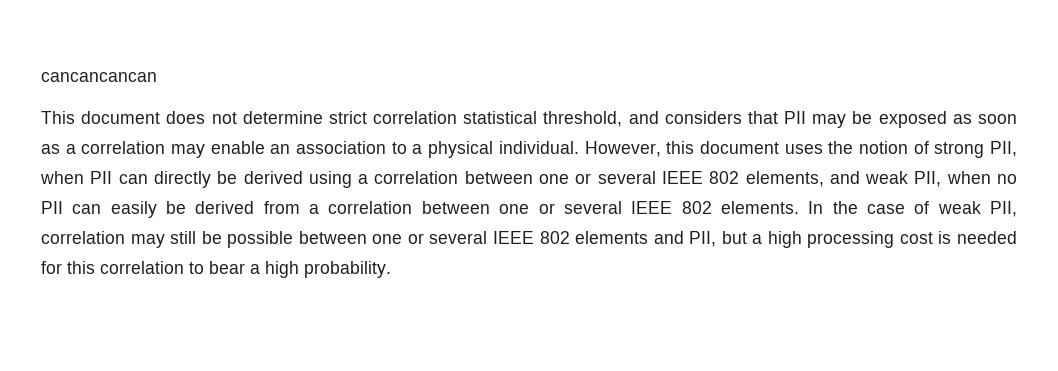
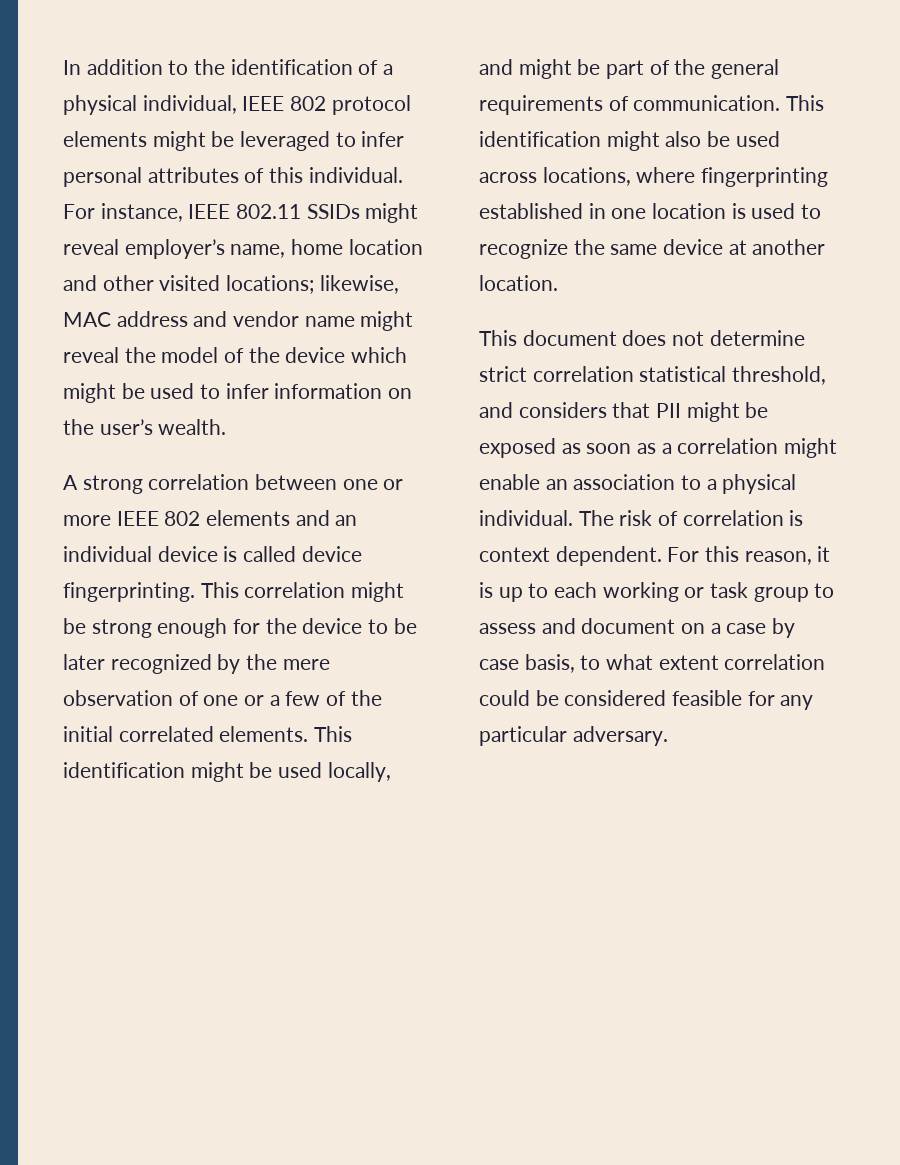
[41,72,157,82] cancancancan -> [63,59,394,75] [63,95,411,115] [63,131,405,151] [63,167,403,187] [63,203,419,223] [63,239,423,259] [63,275,399,294] [63,311,414,331] [63,347,408,363] [63,383,413,403] [63,419,227,435] [63,474,404,494] [63,510,358,526] [63,546,362,562] [63,582,405,602] [63,618,417,638] [63,654,330,674] [63,690,382,706] [63,726,353,742] [63,762,391,782] [479,59,780,79] [479,95,825,115] [479,131,780,151] [479,167,829,187] [479,203,822,219] [479,239,826,259] [479,275,558,291] In addition to the identification of a physical individual, IEEE 802 protocol elements might be leveraged to infer personal attributes of this individual. For instance, IEEE 802.11 SSIDs might reveal employer’s name, home location and other visited locations; likewise, MAC address and vendor name might reveal the model of the device which might be used to infer information on the user’s wealth. // A strong correlation between one or more IEEE 802 elements and an individual device is called device fingerprinting. This correlation might be strong enough for the device to be later recognized by the mere observation of one or a few of the initial correlated elements. This identification might be used locally, and might be part of the general requirements of communication. This identification might also be used across locations, where fingerprinting established in one location is used to recognize the same device at another location.
[812,114,847,128] may -> [686,402,740,422] might
[171,144,206,158] may -> [784,438,838,458] might
[584,141,1018,158] [40,171,1017,188] [41,201,1018,218] [41,231,1017,248] [41,261,391,278] However, this document uses the notion of strong PII, when PII can directly be derived using a correlation between one or several IEEE 802 elements, and weak PII, when no PII can easily be derived from a correlation between one or several IEEE 802 elements. In the case of weak PII, correlation may still be possible between one or several IEEE 802 elements and PII, but a high processing cost is needed for this correlation to bear a high probability. -> [578,510,804,526] [479,546,831,566] [479,582,835,602] [479,618,796,638] [479,654,826,673] [479,690,814,710] [479,726,668,746] The risk of correlation is context dependent. For this reason, it is up to each working or task group to assess and document on a case by case basis, to what extent correlation could be considered feasible for any particular adversary.

